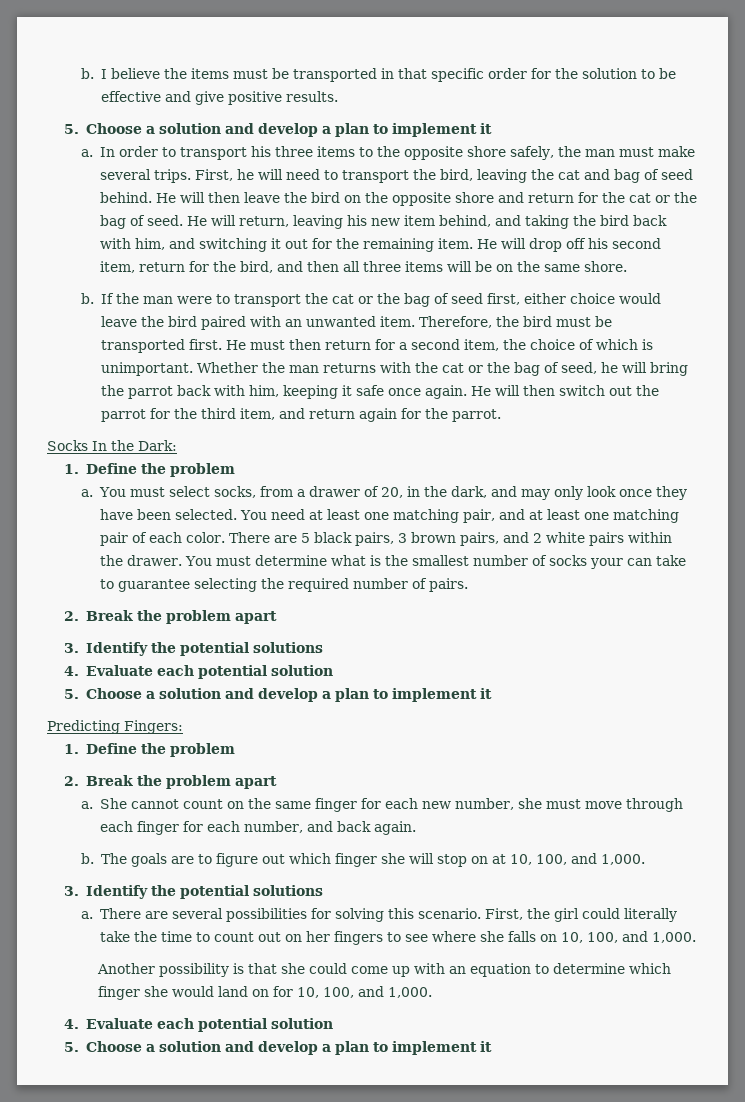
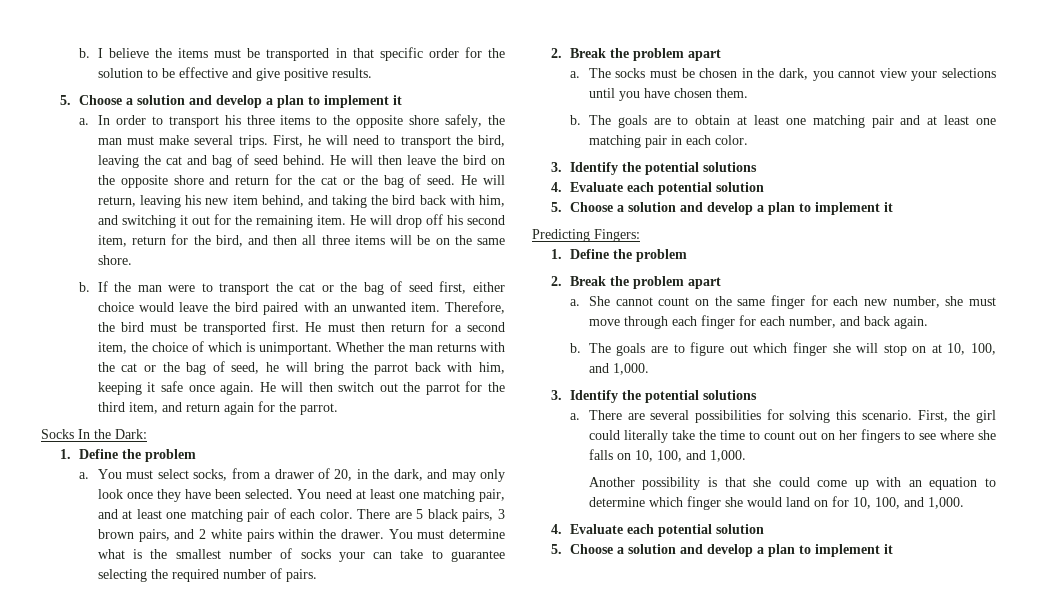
(277, 617) none -> [569,68,996,81] [588,88,748,101] [569,115,996,128] [588,135,748,148] // a. The socks must be chosen in the dark, you cannot view your selections until you have chosen them. // b. The goals are to obtain at least one matching pair and at least one matching pair in each color.

